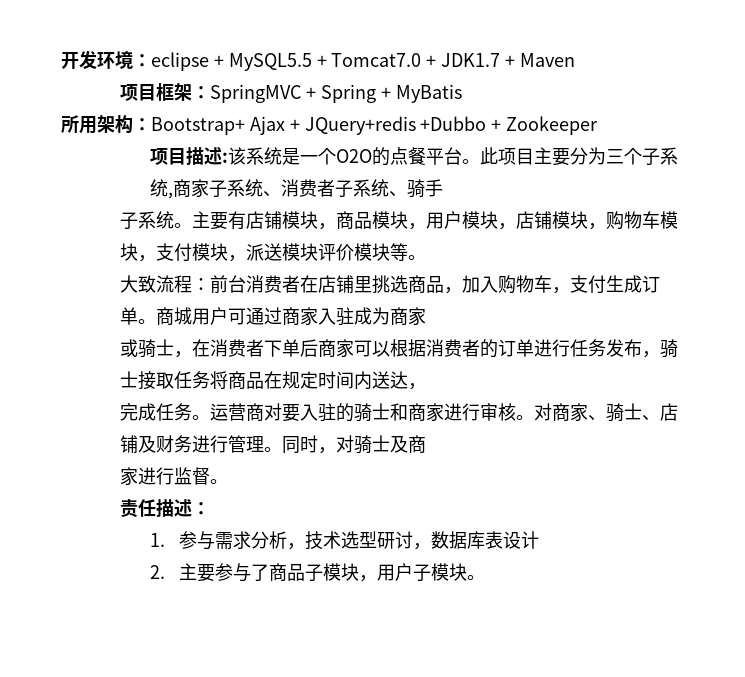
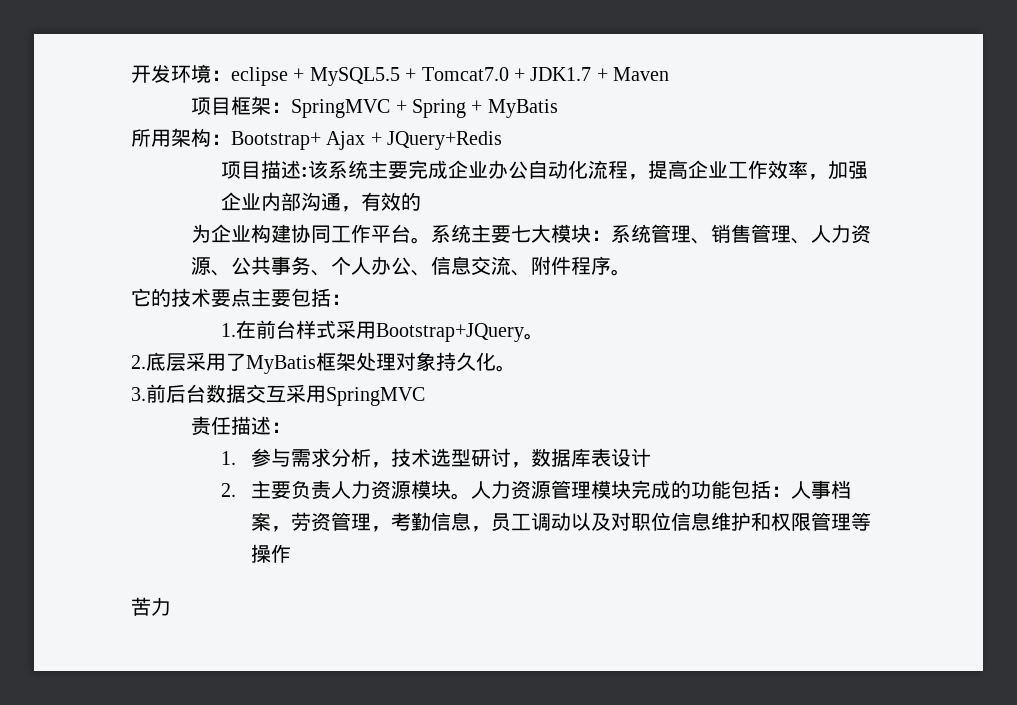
[304,116,599,135] JQuery+redis +Dubbo + Zookeeper -> [387,131,503,150] JQuery+Redis
[281,147,678,166] [149,179,443,199] [120,211,679,230] [120,243,427,262] [120,275,661,294] [120,307,427,326] [120,339,679,358] [120,371,427,390] [120,403,679,422] [120,435,427,454] [120,467,229,486] 是一个O2O的点餐平台。此项目主要分为三个子系统,商家子系统、消费者子系统、骑手 // 子系统。主要有店铺模块，商品模块，用户模块，店铺模块，购物车模块，支付模块，派送模块评价模块等。 // 大致流程：前台消费者在店铺里挑选商品，加入购物车，支付生成订单。商城用户可通过商家入驻成为商家 // 或骑士，在消费者下单后商家可以根据消费者的订单进行任务发布，骑士接取任务将商品在规定时间内送达， // 完成任务。运营商对要入驻的骑士和商家进行审核。对商家、骑士、店铺及财务进行管理。同时，对骑士及商 // 家进行监督。 -> [368,160,869,180] [221,192,422,212] [191,224,872,244] [191,256,632,276] [131,288,351,307] [221,320,545,342] [131,352,516,374] [131,384,425,406] 主要完成企业办公自动化流程，提高企业工作效率，加强企业内部沟通，有效的 // 为企业构建协同工作平台。系统主要七大模块：系统管理、销售管理、人力资源、公共事务、个人办公、信息交流、附件程序。 // 它的技术要点主要包括： // 1.在前台样式采用Bootstrap+JQuery。 // 2.底层采用了MyBatis框架处理对象持久化。 // 3.前后台数据交互采用SpringMVC
[215,563,486,582] 参与了商品子模块，用户子模块。 -> [291,480,852,500] [251,512,872,532] [251,544,292,563] [131,597,171,616] 负责人力资源模块。人力资源管理模块完成的功能包括：人事档案，劳资管理，考勤信息，员工调动以及对职位信息维护和权限管理等操作 // 苦力

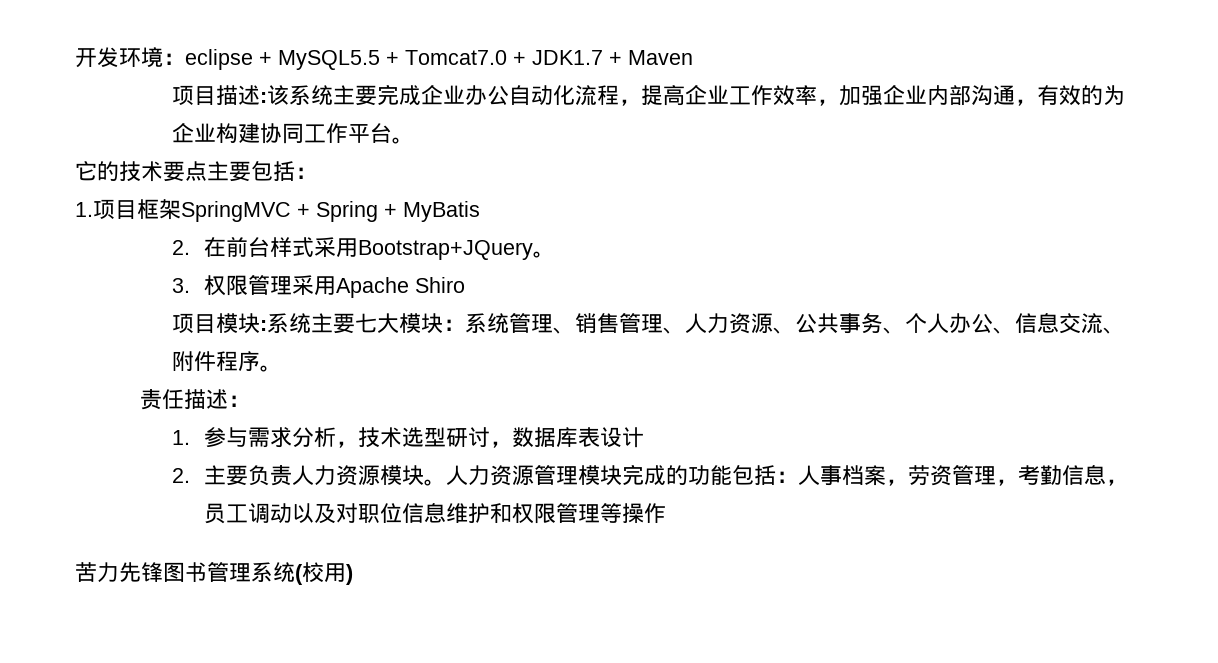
[191,96,558,118] [131,128,503,150] // 项目框架：SpringMVC + Spring + MyBatis // 所用架构：Bootstrap+ Ajax + JQuery+Redis -> (693, 57) none
(422, 201) // -> (1103, 95) none
(432, 240) none -> [75,161,317,182] [75,199,480,222] [171,236,556,260] [171,275,466,298] [171,313,267,333] // 它的技术要点主要包括： // 1.项目框架SpringMVC + Spring + MyBatis // 2.在前台样式采用Bootstrap+JQuery。 // 3.权限管理采用Apache Shiro // 项目模块:
[131,288,351,307] [221,320,545,342] [131,352,516,374] [131,384,425,406] // 它的技术要点主要包括： // 1.在前台样式采用Bootstrap+JQuery。 // 2.底层采用了MyBatis框架处理对象持久化。 // 3.前后台数据交互采用SpringMVC -> (282, 368) none
(171, 606) none -> [119,562,353,585] 先锋图书管理系统(校用)

